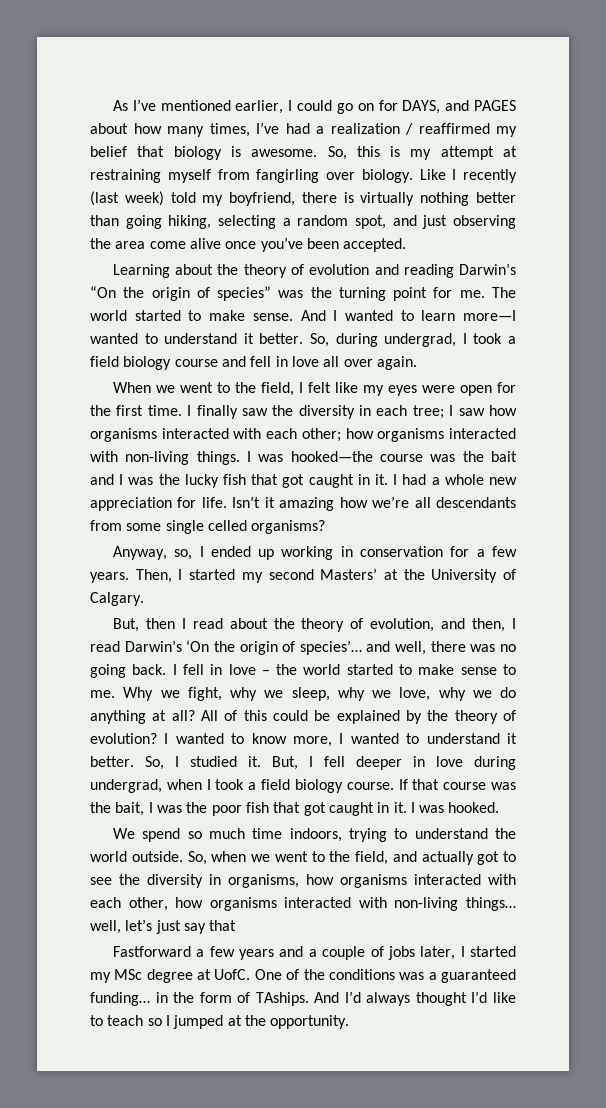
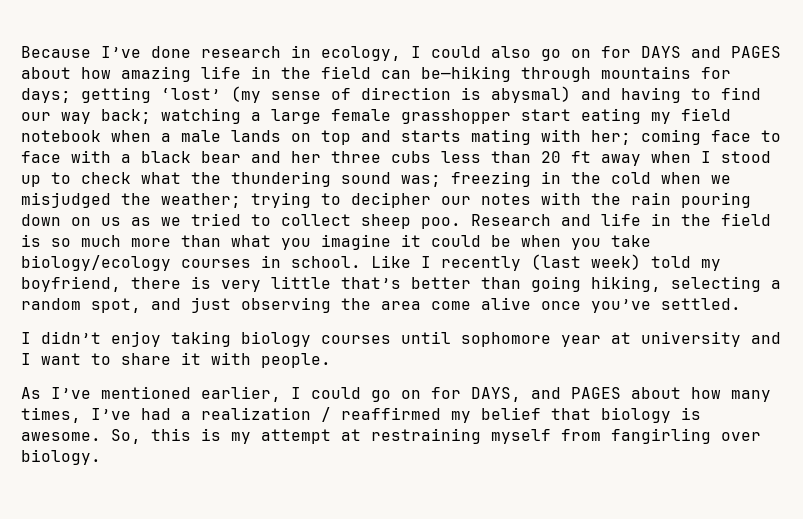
(112, 105) none -> [21,45,781,61] [21,66,731,82] [21,86,761,103] [21,108,731,124] [21,129,781,145] [21,150,771,166] [21,171,731,187] [21,192,751,208] [21,213,771,229] [21,234,651,250] [21,254,721,271] [21,276,781,292] [21,297,741,313] [21,331,781,347] [21,352,331,368] Because I’ve done research in ecology, I could also go on for DAYS and PAGES about how amazing life in the field can be—hiking through mountains for days; getting ‘lost’ (my sense of direction is abysmal) and having to find our way back; watching a large female grasshopper start eating my field notebook when a male lands on top and starts mating with her; coming face to face with a black bear and her three cubs less than 20 ft away when I stood up to check what the thundering sound was; freezing in the cold when we misjudged the weather; trying to decipher our notes with the rain pouring down on us as we tried to collect sheep poo. Research and life in the field is so much more than what you imagine it could be when you take biology/ecology courses in school. Like I recently (last week) told my boyfriend, there is very little that’s better than going hiking, selecting a random spot, and just observing the area come alive once you’ve settled. // I didn’t enjoy taking biology courses until sophomore year at university and I want to share it with people. //
[419,169,517,183] [90,191,516,206] [90,215,516,229] [90,237,407,252] [112,263,516,278] [90,286,516,301] [90,310,516,321] [90,333,516,347] [90,356,417,370] [112,382,516,396] [90,405,517,419] [90,428,516,442] [90,451,517,465] [90,474,517,488] [90,496,517,511] [90,520,326,534] [112,546,517,560] [90,568,516,583] [90,592,144,606] [112,618,516,632] [90,640,516,655] [90,664,517,678] [90,687,516,701] [90,710,516,724] [90,733,517,747] [90,756,516,770] [90,779,516,793] [90,802,500,816] [112,828,516,842] [90,851,516,865] [90,874,516,888] [90,897,516,911] [90,919,237,934] [112,946,516,960] [90,969,516,983] [90,991,517,1006] [90,1015,350,1029] Like I recently (last week) told my boyfriend, there is virtually nothing better than going hiking, selecting a random spot, and just observing the area come alive once you’ve been accepted. // Learning about the theory of evolution and reading Darwin’s “On the origin of species” was the turning point for me. The world started to make sense. And I wanted to learn more—I wanted to understand it better. So, during undergrad, I took a field biology course and fell in love all over again. // When we went to the field, I felt like my eyes were open for the first time. I finally saw the diversity in each tree; I saw how organisms interacted with each other; how organisms interacted with non-living things. I was hooked—the course was the bait and I was the lucky fish that got caught in it. I had a whole new appreciation for life. Isn’t it amazing how we’re all descendants from some single celled organisms? // Anyway, so, I ended up working in conservation for a few years. Then, I started my second Masters’ at the University of Calgary. // But, then I read about the theory of evolution, and then, I read Darwin’s ‘On the origin of species’… and well, there was no going back. I fell in love – the world started to make sense to me. Why we fight, why we sleep, why we love, why we do anything at all? All of this could be explained by the theory of evolution? I wanted to know more, I wanted to understand it better. So, I studied it. But, I fell deeper in love during undergrad, when I took a field biology course. If that course was the bait, I was the poor fish that got caught in it. I was hooked. // We spend so much time indoors, trying to understand the world outside. So, when we went to the field, and actually got to see the diversity in organisms, how organisms interacted with each other, how organisms interacted with non-living things… well, let’s just say that // Fastforward a few years and a couple of jobs later, I started my MSc degree at UofC. One of the conditions was a guaranteed funding… in the form of TAships. And I’d always thought I’d like to teach so I jumped at the opportunity. -> (101, 457) none

